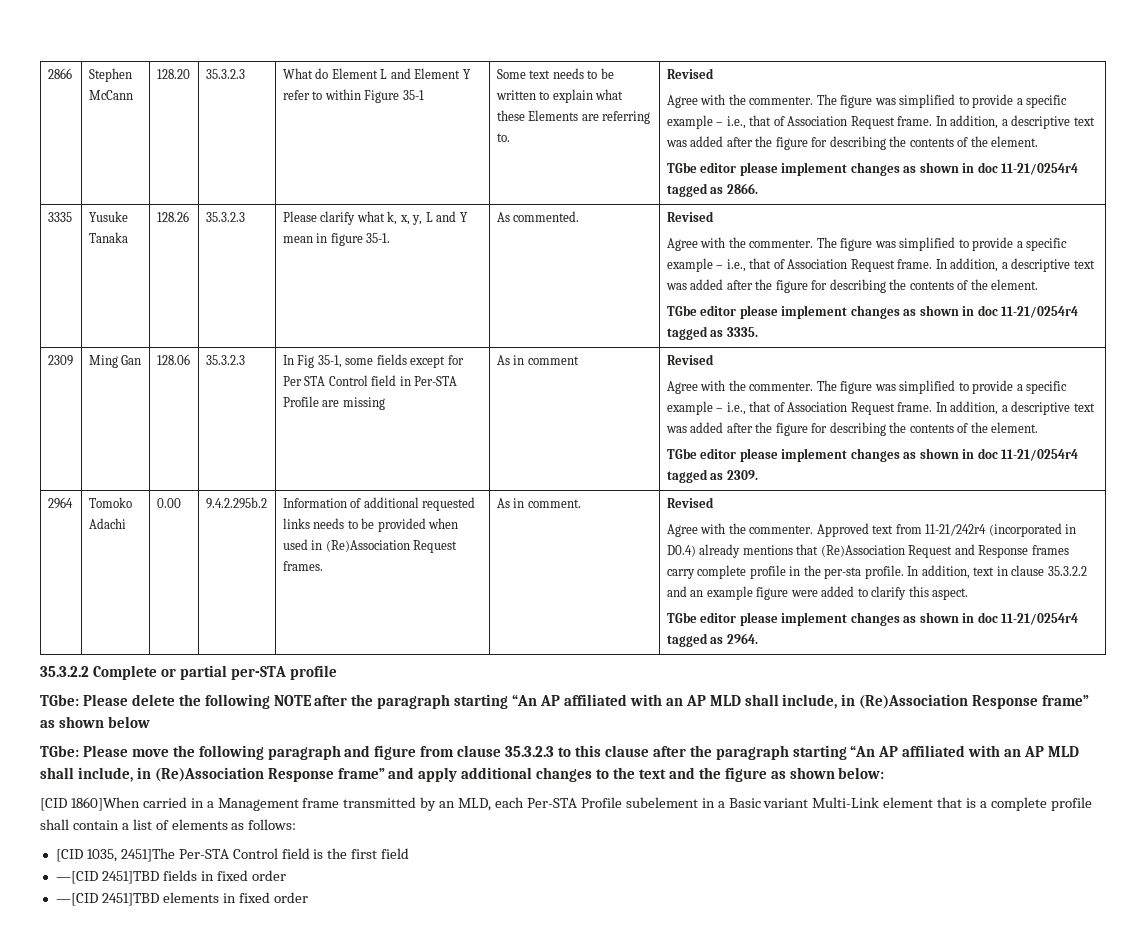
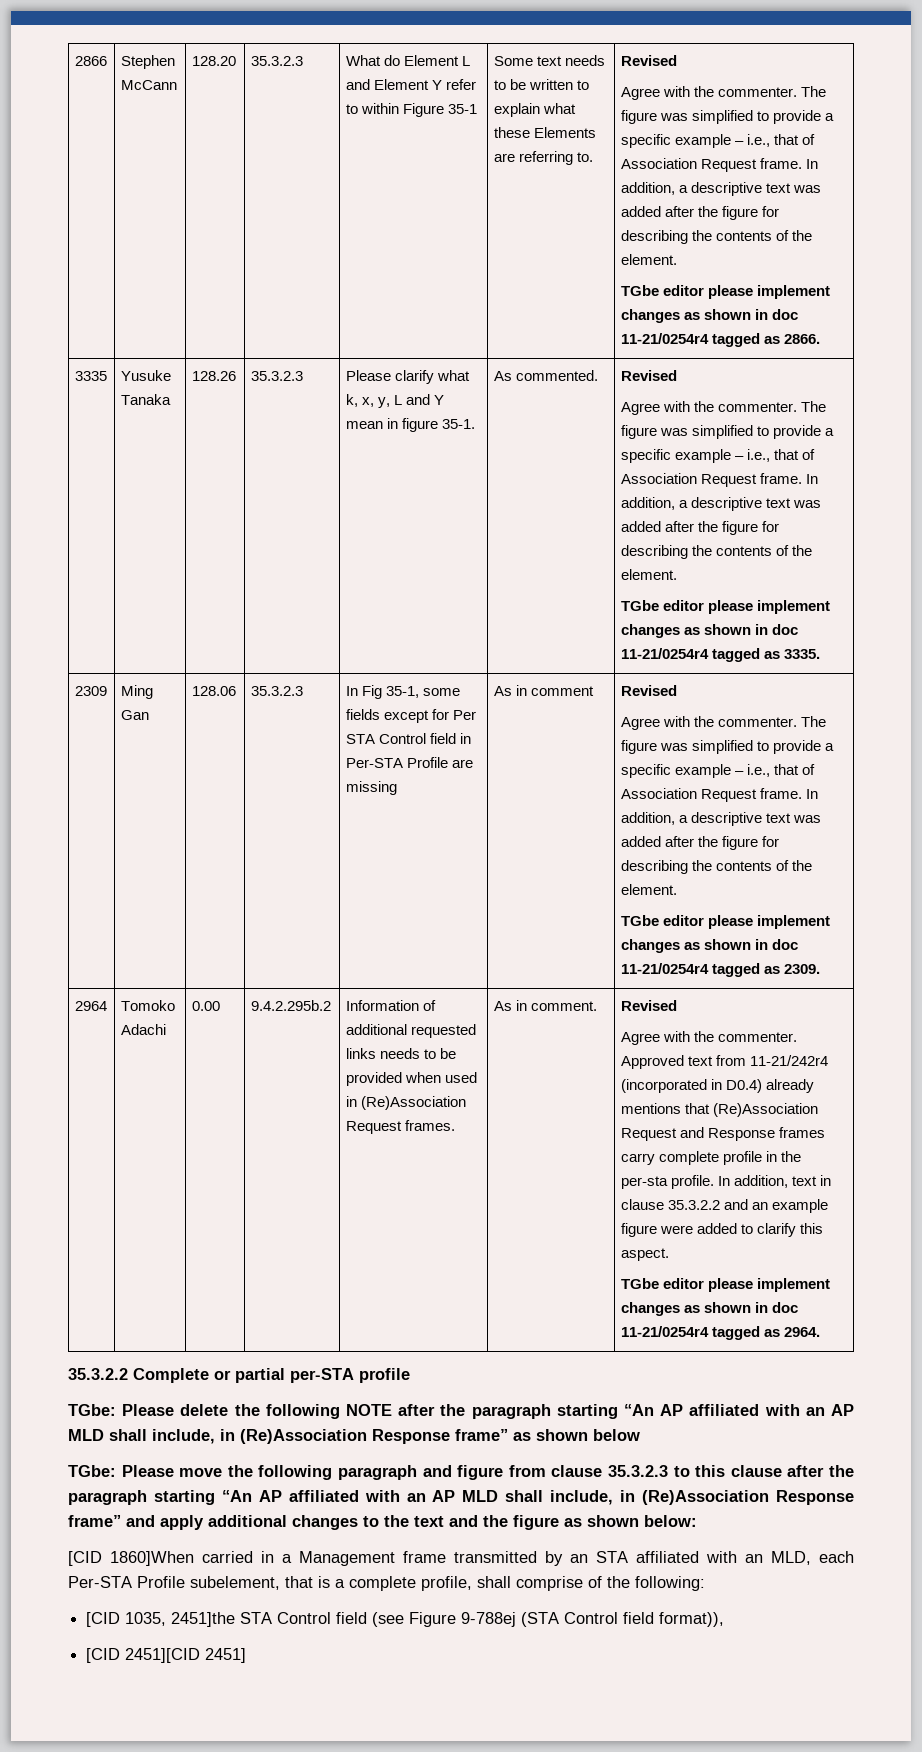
[458,797,1092,811] [40,819,297,830] [55,848,410,862] [55,870,286,884] [55,892,308,906] MLD, each Per-STA Profile subelement in a Basic variant Multi-Link element that is a complete profile shall contain a list of elements as follows: // [CID 1035, 2451]The Per-STA Control field is the first field // —[CID 2451]TBD fields in fixed order // —[CID 2451]TBD elements in fixed order -> [596,1551,854,1565] [68,1576,705,1591] [86,1612,725,1627] [86,1648,247,1663] STA affiliated with an MLD, each Per-STA Profile subelement, that is a complete profile, shall comprise of the following: // [CID 1035, 2451]the STA Control field (see Figure 9-788ej (STA Control field format)), // [CID 2451][CID 2451]

